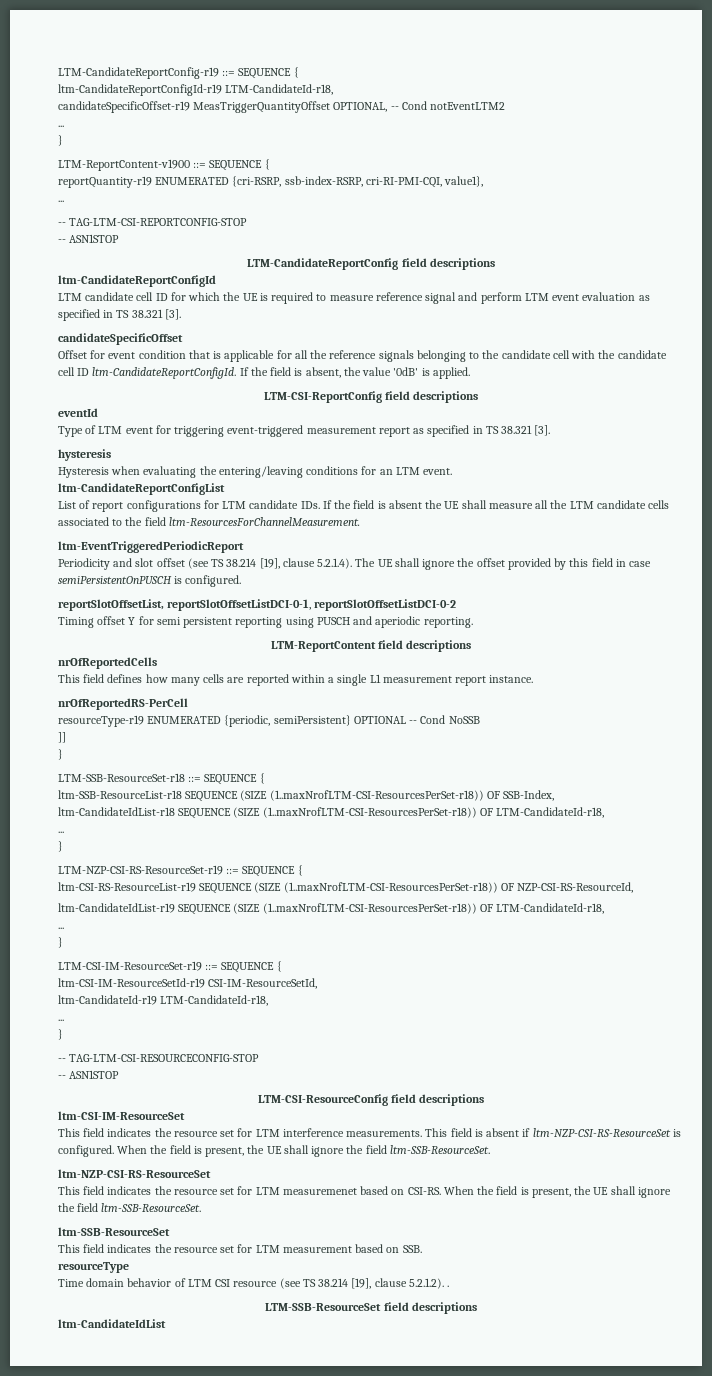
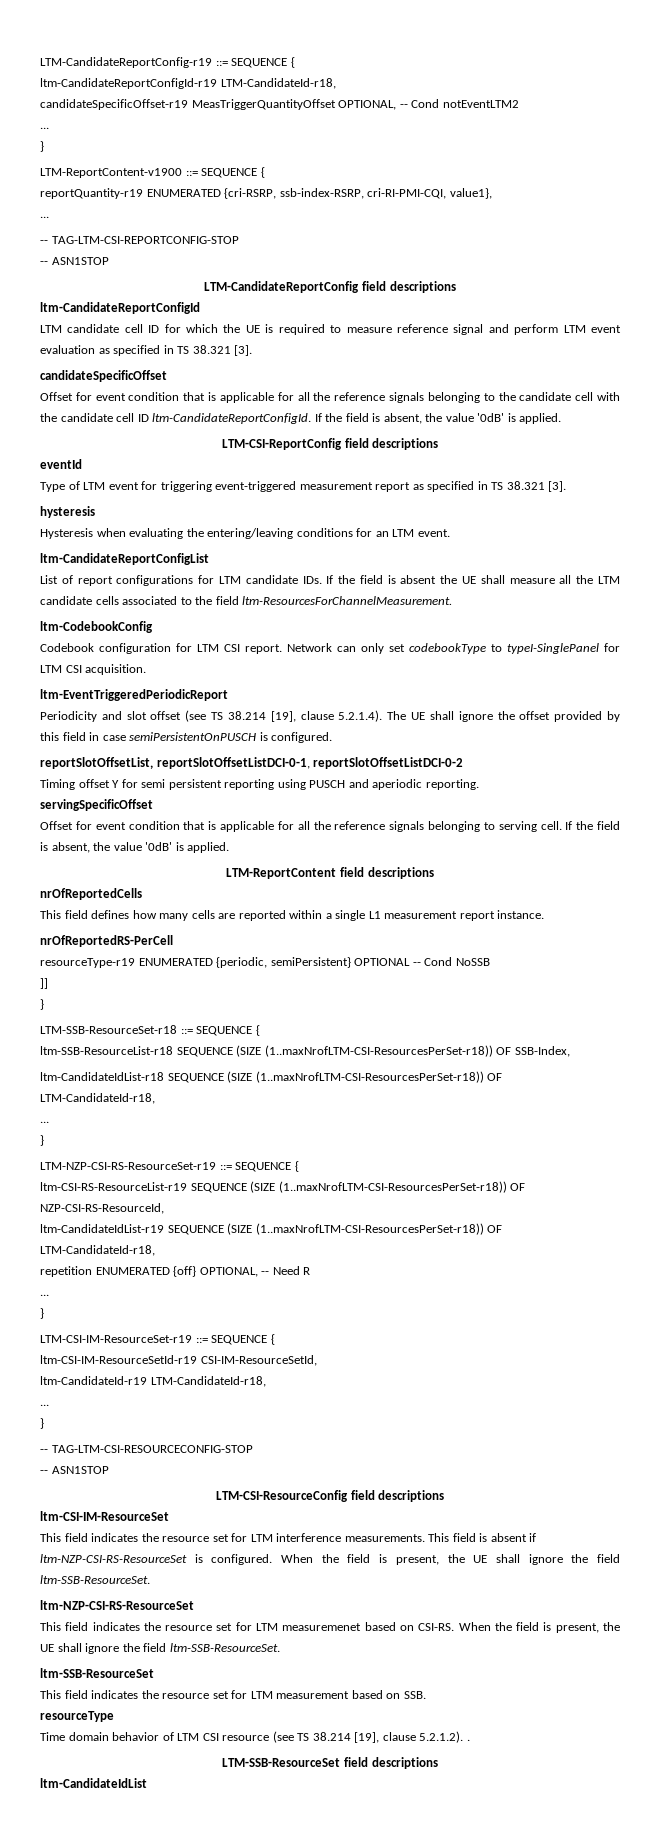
(360, 521) none -> [40,621,153,633] [40,643,620,654] [40,664,147,675] // ltm-CodebookConfig // Codebook configuration for LTM CSI report. Network can only set codebookType to typeI-SinglePanel for LTM CSI acquisition.
(473, 622) none -> [40,799,153,811] [40,821,620,832] [40,842,230,853] // servingSpecificOffset // Offset for event condition that is applicable for all the reference signals belonging to serving cell. If the field is absent, the value '0dB' is applied.
(605, 908) none -> [40,1266,311,1277] // repetition ENUMERATED {off} OPTIONAL, -- Need R

